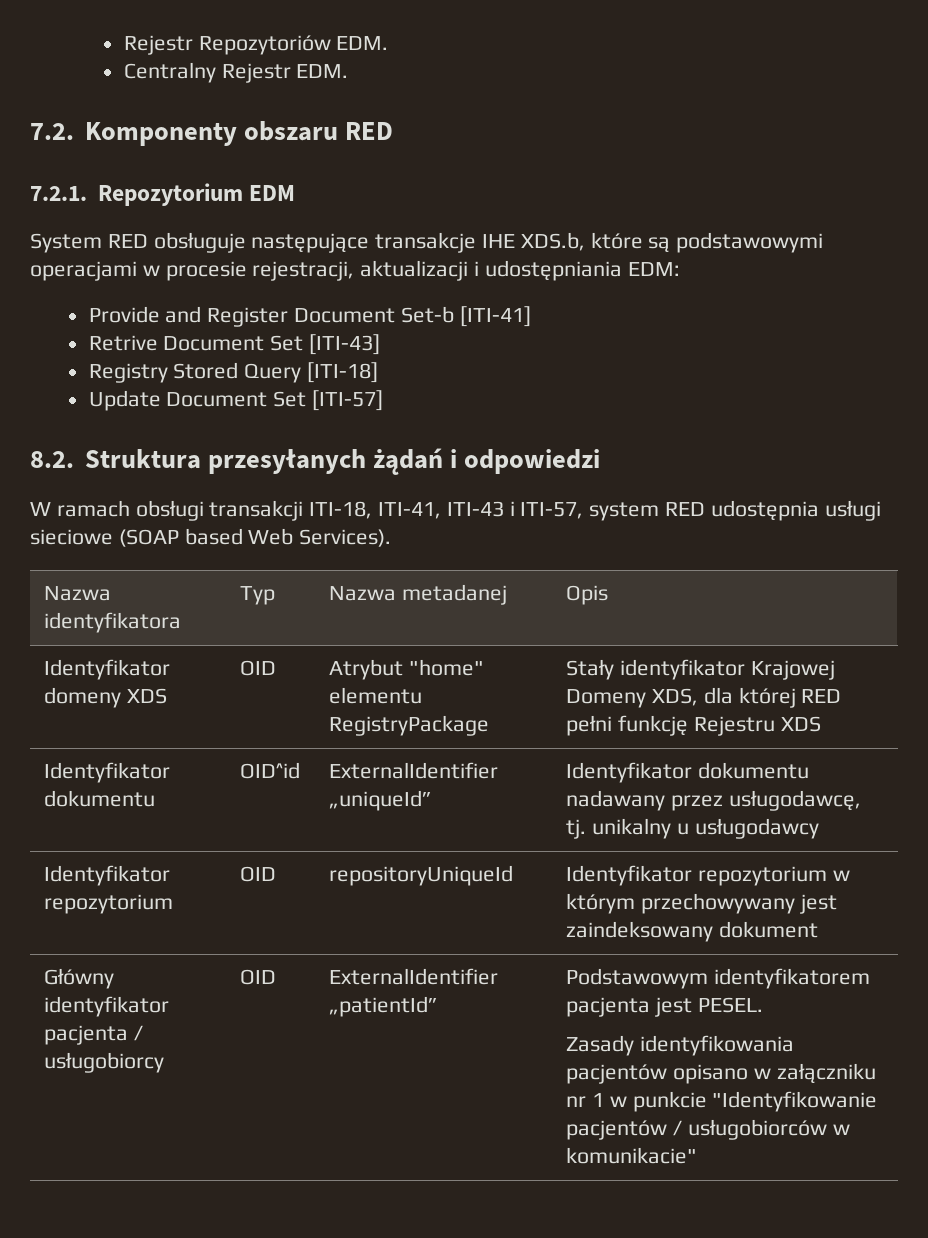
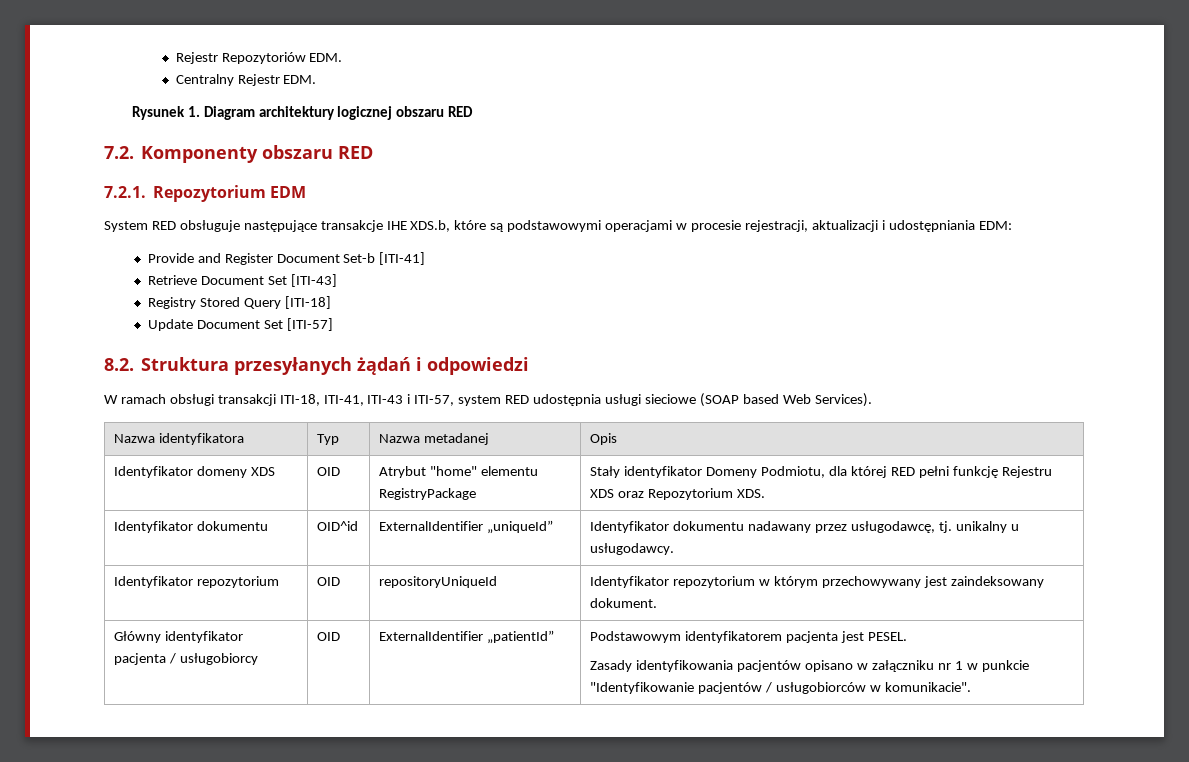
(349, 71) none -> [131,106,474,120] // Rysunek 1. Diagram architektury logicznej obszaru RED
[88,335,158,351] Retrive -> [147,275,197,285] Retrieve
[750,660,835,680] [566,688,698,708] Krajowej Domeny XDS, -> [706,466,826,478] Domeny Podmiotu,
(821, 724) none -> [618,488,766,500] oraz Repozytorium XDS.
[694,818,819,839] usługodawcy -> [590,543,675,555] usługodawcy.
[718,921,818,938] dokument -> [590,598,658,608] dokument.
[566,1147,698,1164] komunikacie" -> [884,682,971,692] komunikacie".

